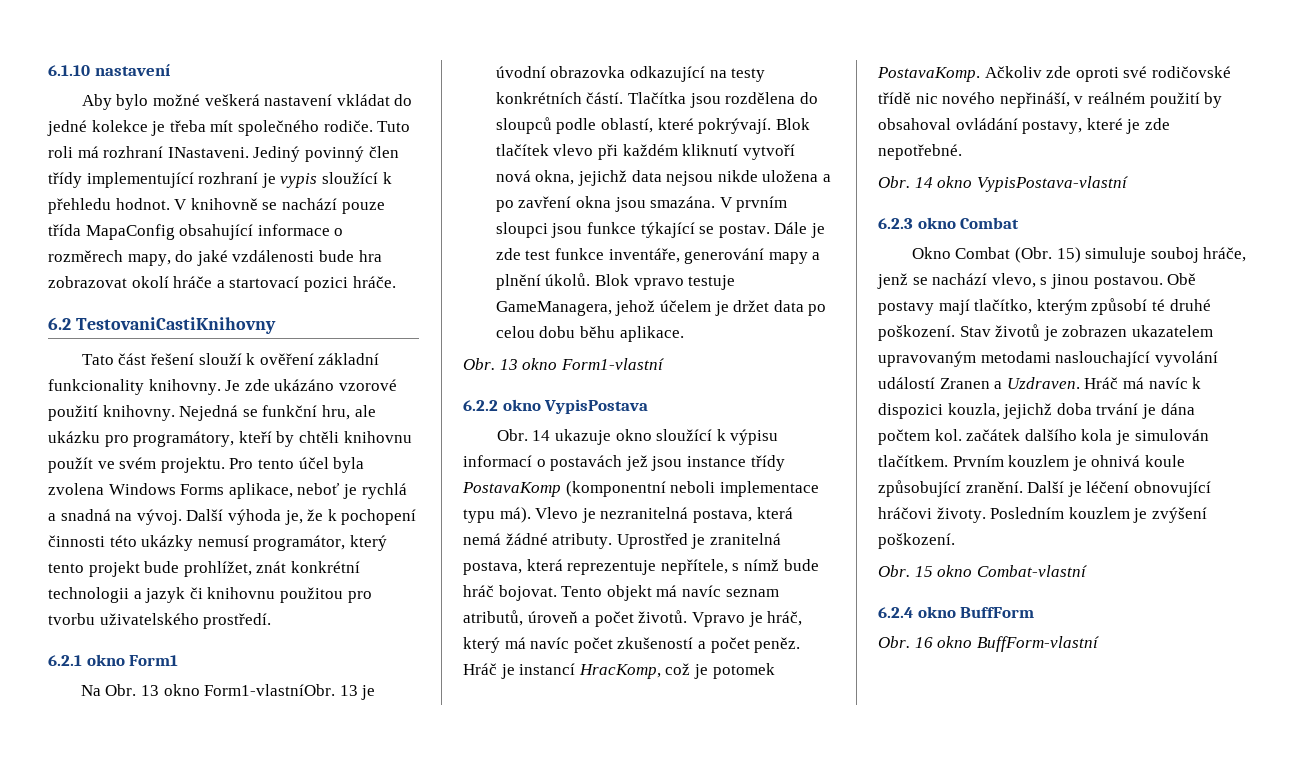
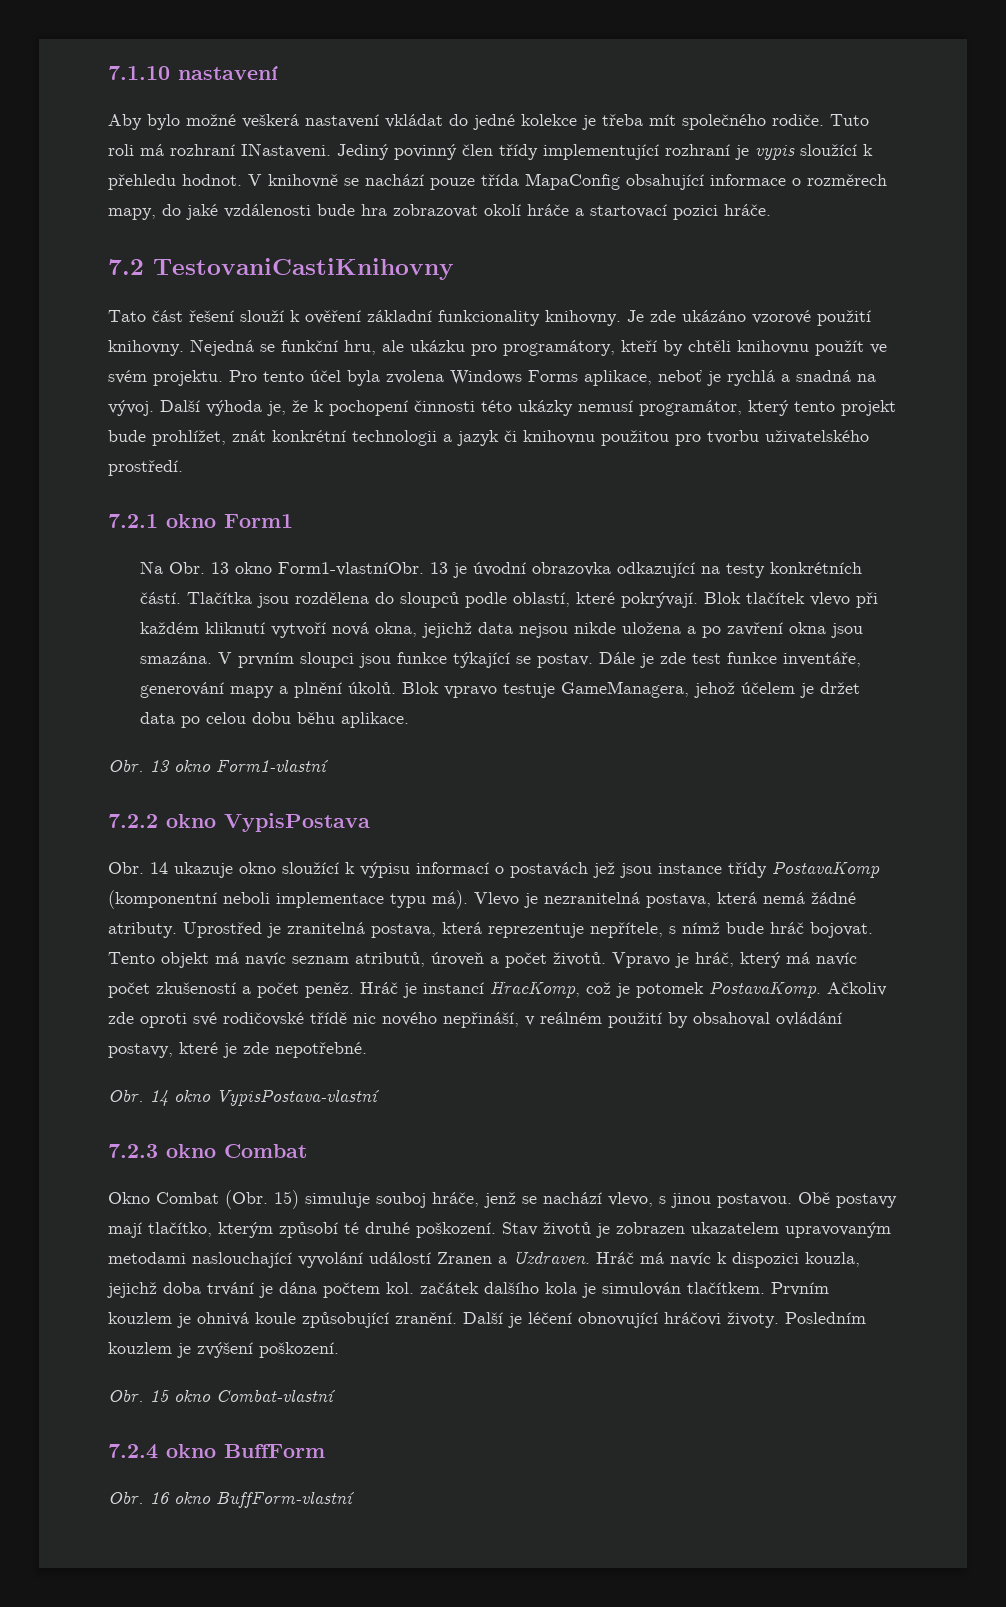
[48,65,90,76] 6.1.10 -> [108,66,170,80] 7.1.10
[48,317,71,330] 6.2 -> [108,259,144,275] 7.2
[48,655,82,666] 6.2.1 -> [108,514,158,528] 7.2.1
[463,400,498,411] 6.2.2 -> [108,814,158,828] 7.2.2
[878,218,913,229] 6.2.3 -> [108,1144,158,1158] 7.2.3
[878,607,913,618] 6.2.4 -> [108,1444,158,1459] 7.2.4

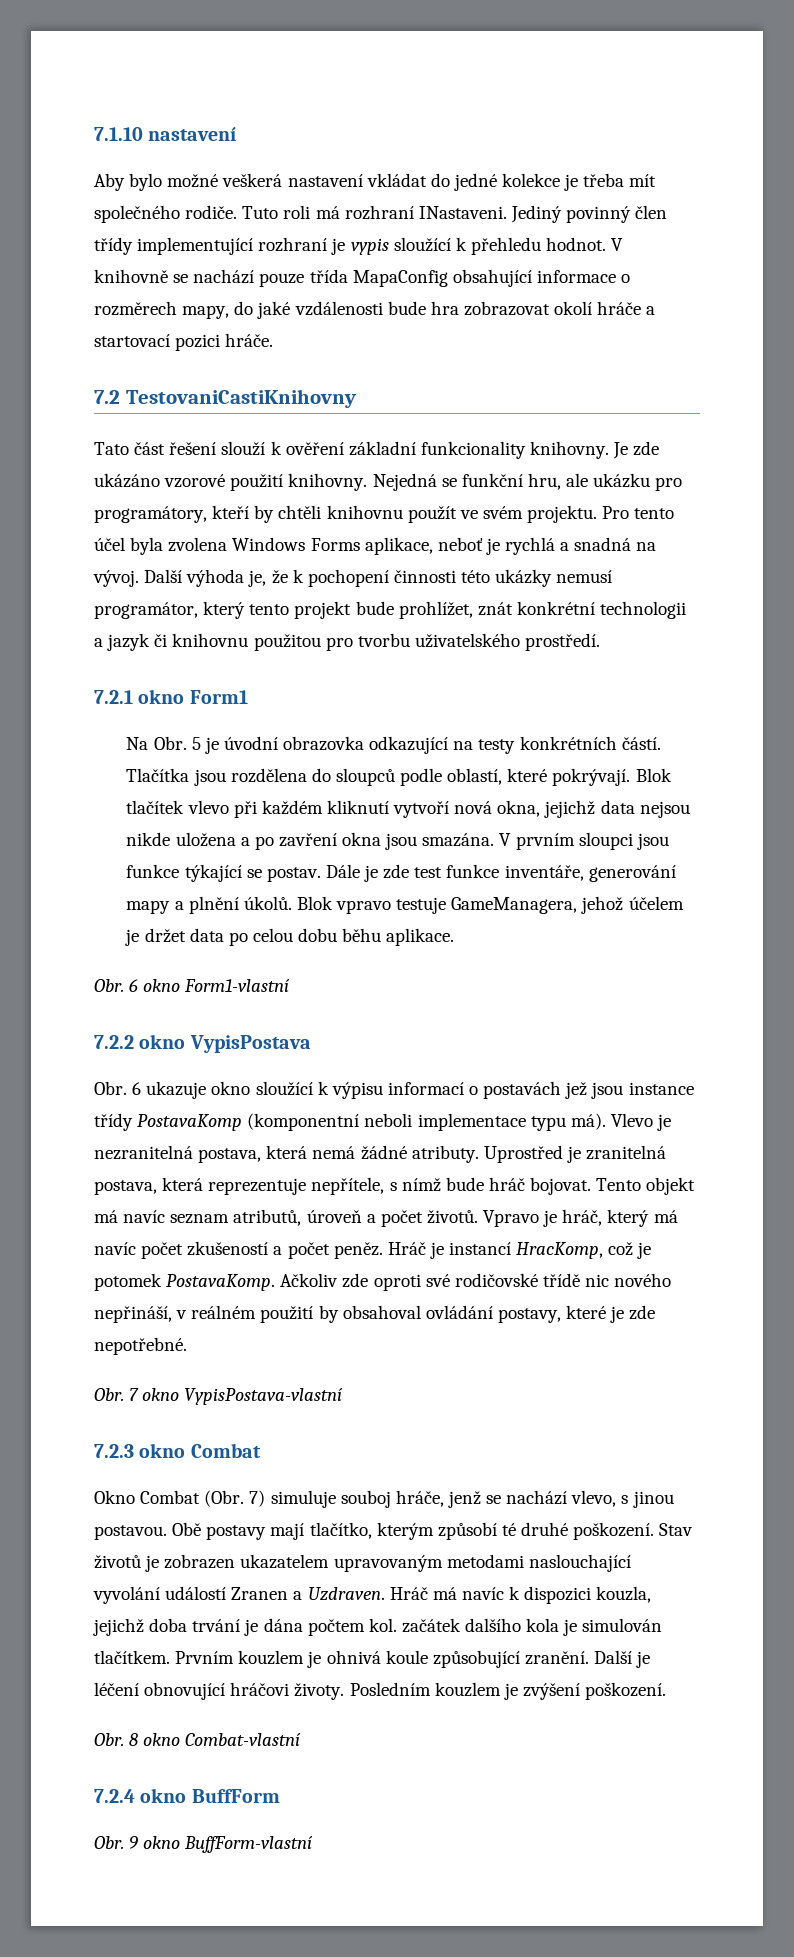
[211,562,449,576] 13 okno Form1-vlastníObr. 13 -> [191,737,201,750] 5
[150,760,170,772] 13 -> [129,979,139,992] 6
[150,862,168,874] 14 -> [132,1082,142,1095] 6
[150,1090,168,1106] 14 -> [129,1388,140,1401] 7
[274,1190,299,1209] 15) -> [249,1490,266,1507] 7)
[150,1390,170,1402] 15 -> [129,1733,139,1746] 8
[150,1492,170,1504] 16 -> [129,1836,139,1849] 9

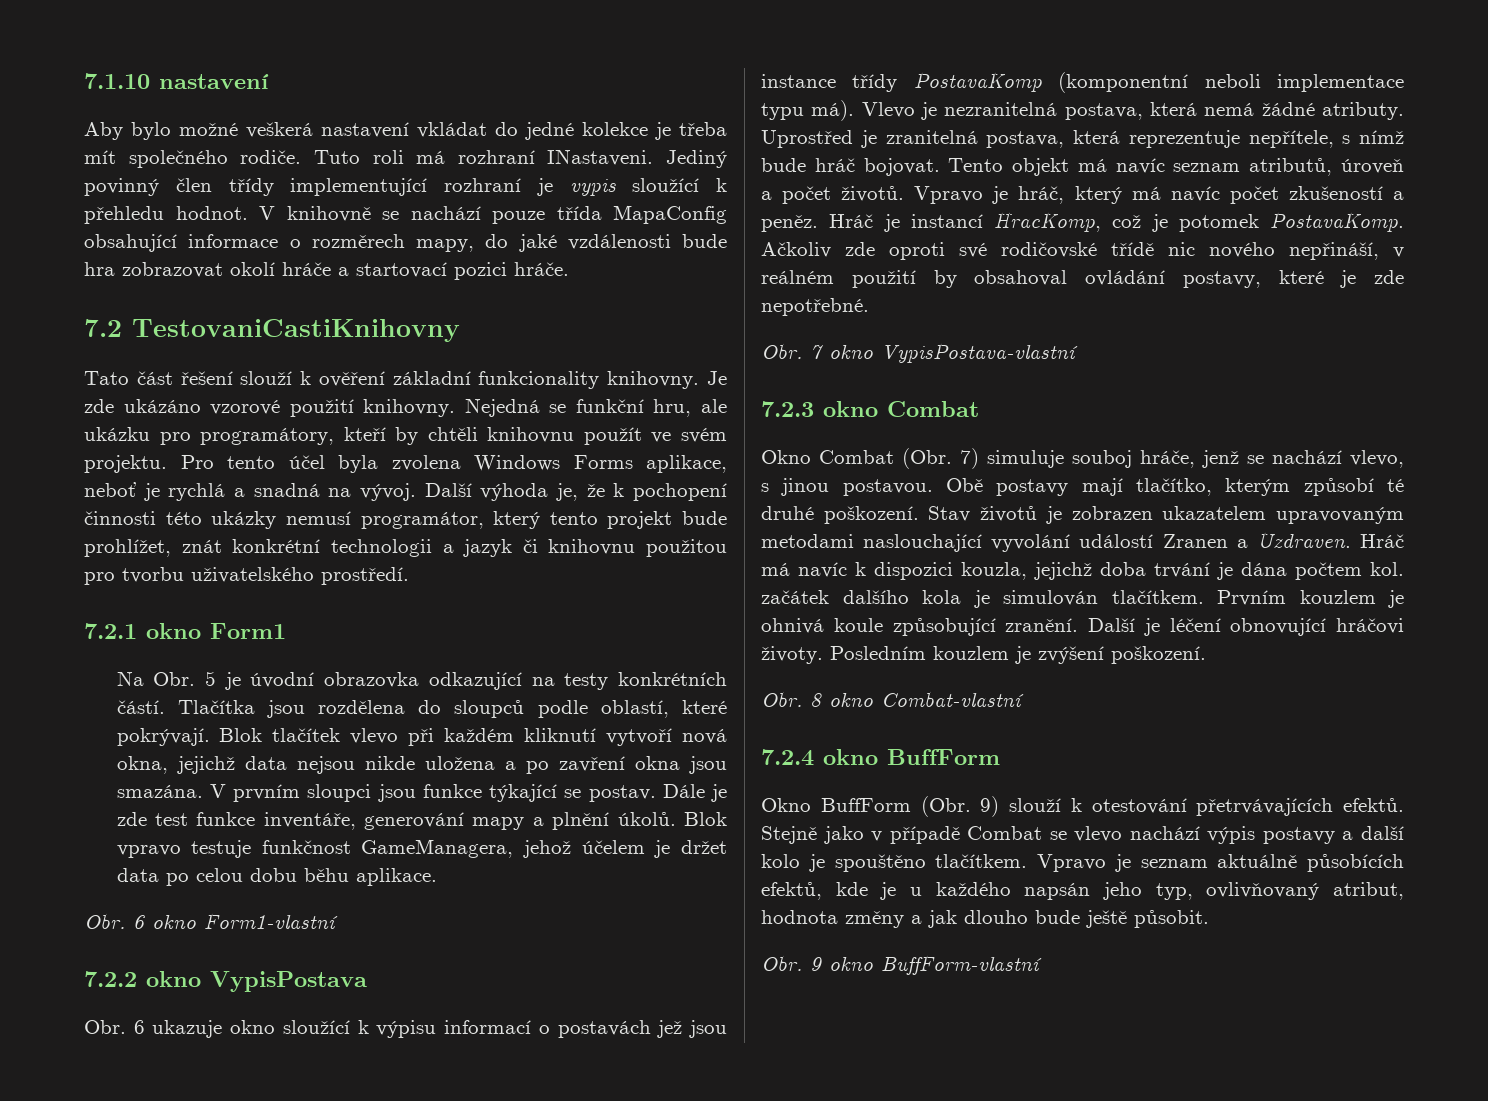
(447, 905) none -> [261,840,351,854] funkčnost
[287,1242,330,1259] počet -> (1404, 195) none
(280, 1796) none -> [761,796,1404,817] [761,826,1404,844] [761,854,1404,872] [761,882,1404,900] [761,910,1209,928] // Okno BuffForm (Obr. 9) slouží k otestování přetrvávajících efektů. Stejně jako v případě Combat se vlevo nachází výpis postavy a další kolo je spouštěno tlačítkem. Vpravo je seznam aktuálně působících efektů, kde je u každého napsán jeho typ, ovlivňovaný atribut, hodnota změny a jak dlouho bude ještě působit.

